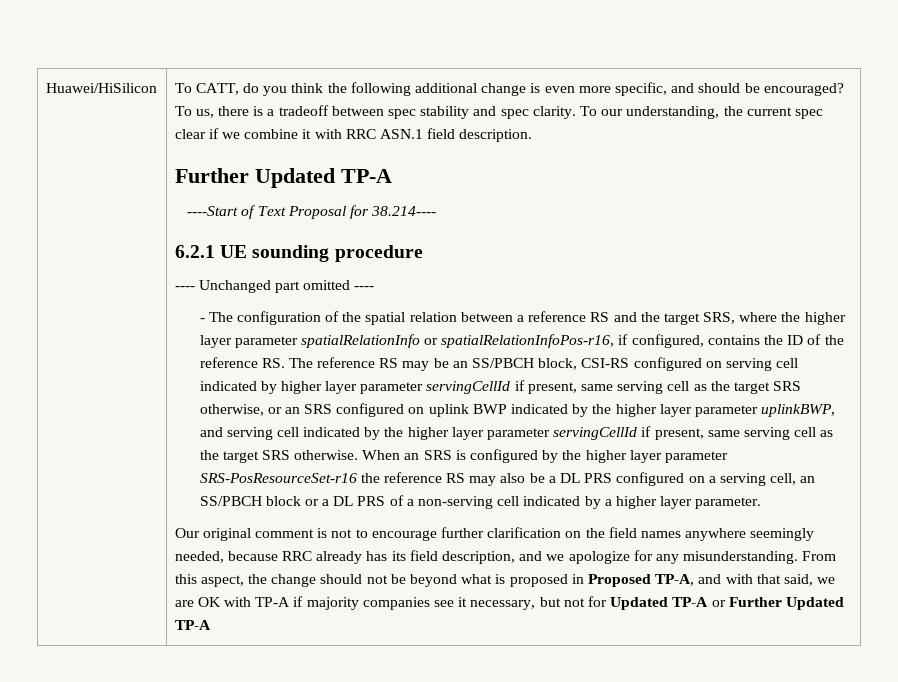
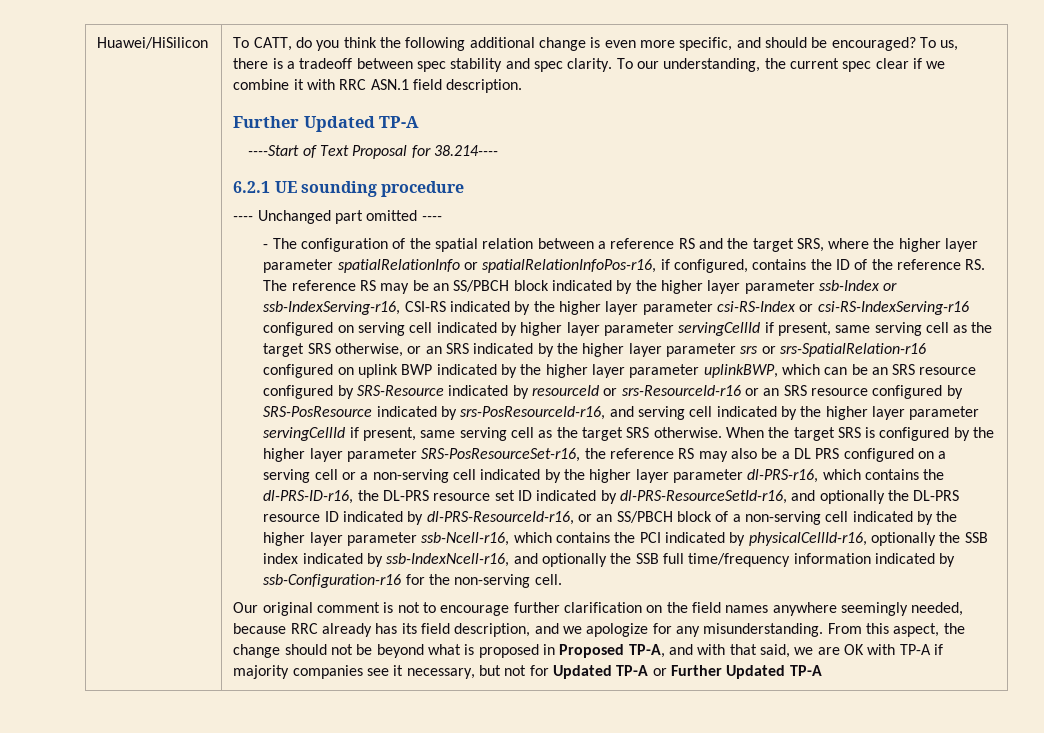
[538,358,630,370] block, CSI-RS -> [513,280,898,294] [263,301,969,315] block indicated by the higher layer parameter ssb-Index or ssb-IndexServing-r16, CSI-RS indicated by the higher layer parameter csi-RS-Index or csi-RS-IndexServing-r16
(333, 409) none -> [473,343,926,357] indicated by the higher layer parameter srs or srs-SpatialRelation-r16
(836, 410) none -> [781,364,977,375] [263,385,963,399] [263,406,606,420] which can be an SRS resource configured by SRS-Resource indicated by resourceId or srs-ResourceId-r16 or an SRS resource configured by SRS-PosResource indicated by srs-PosResourceId-r16,
[404,453,420,460] an -> [768,427,835,441] the target
[199,473,357,483] SRS-PosResourceSet-r16 -> [421,448,581,462] SRS-PosResourceSet-r16,
[770,473,816,485] [199,496,386,506] cell, an SS/PBCH block or a DL PRS -> [314,469,945,483] [263,490,960,504] [263,511,712,525] cell or a non-serving cell indicated by the higher layer parameter dl-PRS-r16, which contains the dl-PRS-ID-r16, the DL-PRS resource set ID indicated by dl-PRS-ResourceSetId-r16, and optionally the DL-PRS resource ID indicated by dl-PRS-ResourceId-r16, or an SS/PBCH block
[604,496,762,509] a higher layer parameter. -> [936,511,958,522] [263,532,988,546] [263,553,956,567] [263,574,562,588] the higher layer parameter ssb-Ncell-r16, which contains the PCI indicated by physicalCellId-r16, optionally the SSB index indicated by ssb-IndexNcell-r16, and optionally the SSB full time/frequency information indicated by ssb-Configuration-r16 for the non-serving cell.

